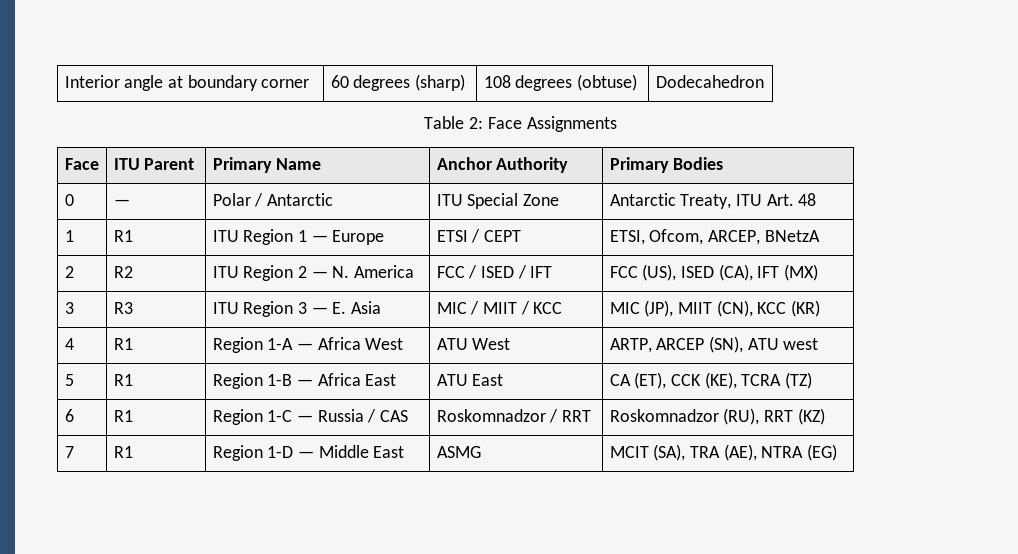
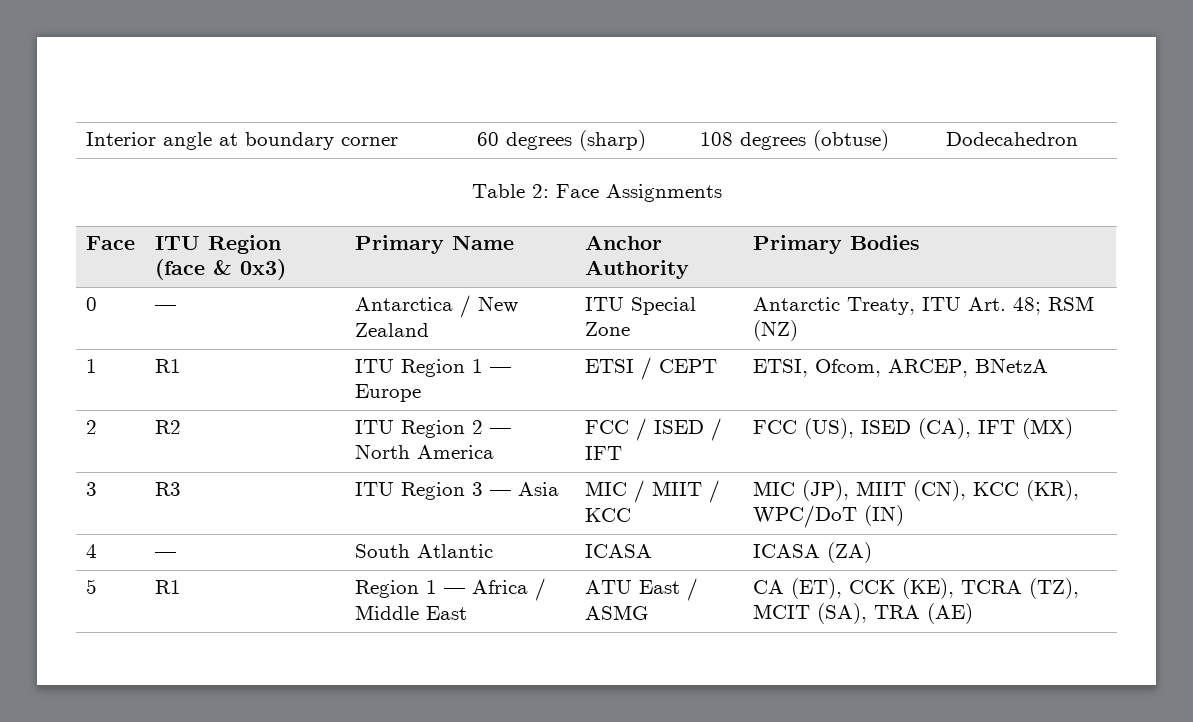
[144,158,195,170] Parent -> [207,235,281,254] [154,259,286,280] Region (face & 0x3)
[212,193,333,207] Polar / Antarctic -> [354,295,518,318] [354,323,429,337] Antarctica / New Zealand
[798,193,817,206] 48 -> [1012,296,1094,315] [752,320,798,341] 48; RSM (NZ)
[332,266,350,278] N. -> [354,444,410,459] North
[332,302,347,314] E. -> (511, 493) none
[791,300,821,317] [64,338,74,350] [113,338,133,350] [212,337,404,353] [436,338,511,350] [609,336,819,353] (KR) // 4 | R1 | Region 1-A — Africa West | ATU West | ARTP, ARCEP (SN), ATU west -> [1025,480,1079,501] [752,505,904,528] [85,544,97,558] [154,552,176,558] [354,544,493,558] [584,544,652,558] [752,542,872,563] (KR), WPC/DoT (IN) // 4 | — | South Atlantic | ICASA | ICASA (ZA)
[267,373,361,386] 1-B — Africa -> [425,578,546,601] [354,605,419,620] 1 — Africa / Middle
(504, 380) none -> [686,578,698,601] [584,605,648,620] / ASMG
[785,372,813,389] [64,409,74,422] [113,410,133,422] [212,409,409,425] [436,409,591,423] [609,408,825,425] [64,446,74,458] [113,446,133,458] [212,445,405,461] [436,446,481,458] [609,444,838,461] (TZ) // 6 | R1 | Region 1-C — Russia / CAS | Roskomnadzor / RRT | Roskomnadzor (RU), RRT (KZ) // 7 | R1 | Region 1-D — Middle East | ASMG | MCIT (SA), TRA (AE), NTRA (EG) -> [1028,578,1079,599] [752,603,973,624] (TZ), MCIT (SA), TRA (AE)

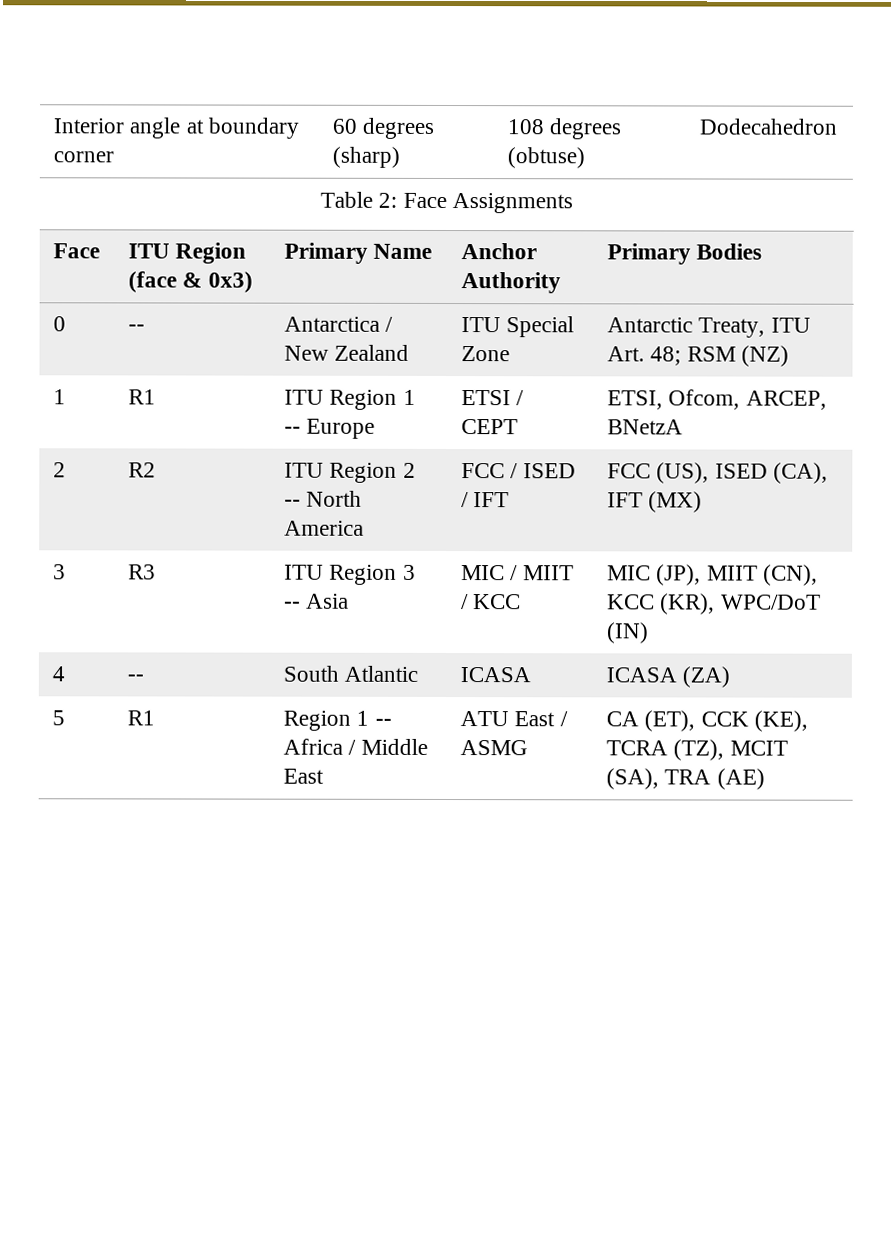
[154,305,176,311] — -> [128,324,146,332] --
[489,367,511,373] — -> [284,426,302,434] --
[489,428,511,434] — -> [284,499,302,507] --
[489,490,511,496] — -> [284,601,302,609] --
[154,552,176,558] — -> [127,674,145,682] --
[443,588,465,594] — -> [374,718,392,726] --

